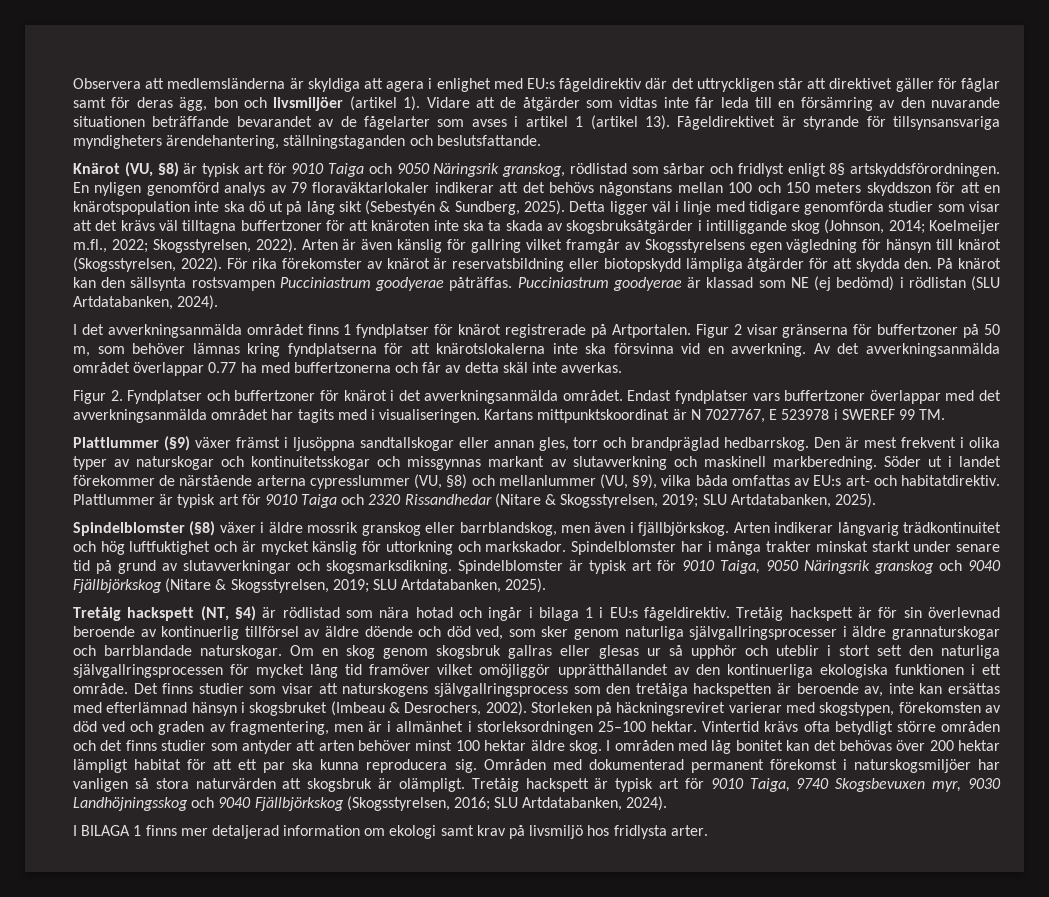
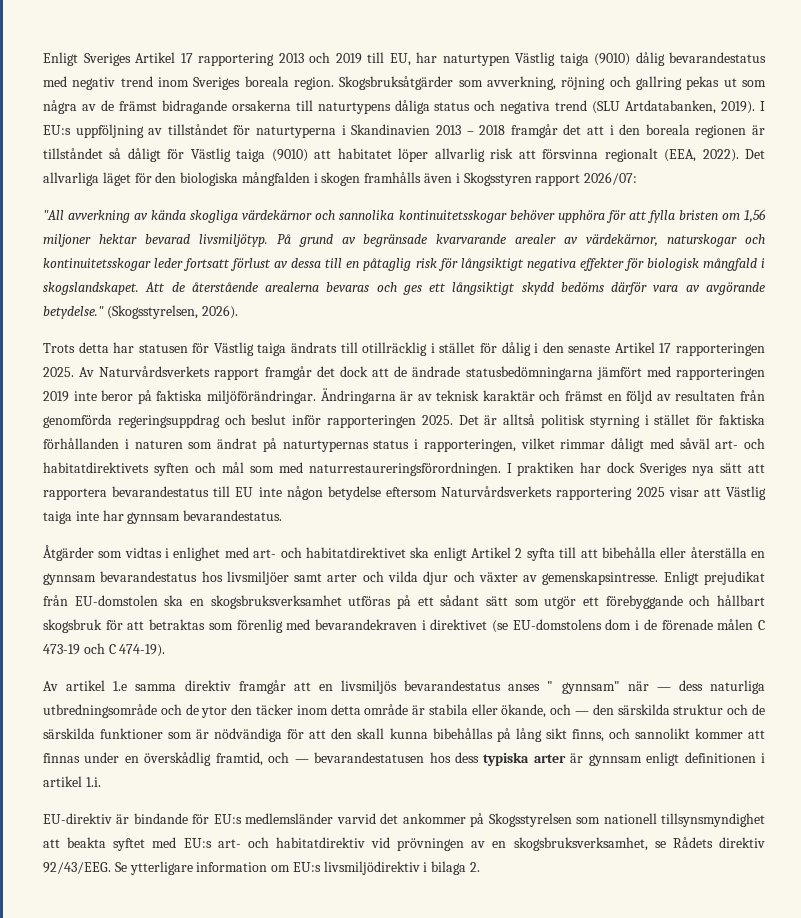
[73,78,1001,92] [73,96,1001,111] [73,115,1000,130] [73,135,541,149] [73,162,1000,177] [73,182,1000,196] [73,200,1000,215] [73,219,1000,234] [73,238,1001,253] [73,257,1002,272] [73,276,1001,291] [73,295,219,310] [73,324,1001,338] [73,343,1000,357] [73,362,623,376] [73,390,1002,404] [73,409,946,423] [73,436,1000,451] [73,456,1001,470] [73,474,1000,489] [73,493,876,508] [73,521,1001,536] [73,541,1000,555] [73,560,1001,574] [73,578,547,593] [73,606,1001,621] [73,626,1001,640] [73,645,1000,659] [73,664,1002,678] [73,683,1000,697] [73,701,1001,716] [73,721,1000,735] [73,740,1000,754] [73,759,1000,773] [73,778,1002,792] [73,796,668,811] [73,825,708,839] Observera att medlemsländerna är skyldiga att agera i enlighet med EU:s fågeldirektiv där det uttryckligen står att direktivet gäller för fåglar samt för deras ägg, bon och livsmiljöer (artikel 1). Vidare att de åtgärder som vidtas inte får leda till en försämring av den nuvarande situationen beträffande bevarandet av de fågelarter som avses i artikel 1 (artikel 13). Fågeldirektivet är styrande för tillsynsansvariga myndigheters ärendehantering, ställningstaganden och beslutsfattande. // Knärot (VU, §8) är typisk art för 9010 Taiga och 9050 Näringsrik granskog, rödlistad som sårbar och fridlyst enligt 8§ artskyddsförordningen. En nyligen genomförd analys av 79 floraväktarlokaler indikerar att det behövs någonstans mellan 100 och 150 meters skyddszon för att en knärotspopulation inte ska dö ut på lång sikt (Sebestyén & Sundberg, 2025). Detta ligger väl i linje med tidigare genomförda studier som visar att det krävs väl tilltagna buffertzoner för att knäroten inte ska ta skada av skogsbruksåtgärder i intilliggande skog (Johnson, 2014; Koelmeijer m.fl., 2022; Skogsstyrelsen, 2022). Arten är även känslig för gallring vilket framgår av Skogsstyrelsens egen vägledning för hänsyn till knärot (Skogsstyrelsen, 2022). För rika förekomster av knärot är reservatsbildning eller biotopskydd lämpliga åtgärder för att skydda den. På knärot kan den sällsynta rostsvampen Pucciniastrum goodyerae påträffas. Pucciniastrum goodyerae är klassad som NE (ej bedömd) i rödlistan (SLU Artdatabanken, 2024). // I det avverkningsanmälda området finns 1 fyndplatser för knärot registrerade på Artportalen. Figur 2 visar gränserna för buffertzoner på 50 m, som behöver lämnas kring fyndplatserna för att knärotslokalerna inte ska försvinna vid en avverkning. Av det avverkningsanmälda området överlappar 0.77 ha med buffertzonerna och får av detta skäl inte avverkas. // Figur 2. Fyndplatser och buffertzoner för knärot i det avverkningsanmälda området. Endast fyndplatser vars buffertzoner överlappar med det avverkningsanmälda området har tagits med i visualiseringen. Kartans mittpunktskoordinat är N 7027767, E 523978 i SWEREF 99 TM. // Plattlummer (§9) växer främst i ljusöppna sandtallskogar eller annan gles, torr och brandpräglad hedbarrskog. Den är mest frekvent i olika typer av naturskogar och kontinuitetsskogar och missgynnas markant av slutavverkning och maskinell markberedning. Söder ut i landet förekommer de närstående arterna cypresslummer (VU, §8) och mellanlummer (VU, §9), vilka båda omfattas av EU:s art- och habitatdirektiv. Plattlummer är typisk art för 9010 Taiga och 2320 Rissandhedar (Nitare & Skogsstyrelsen, 2019; SLU Artdatabanken, 2025). // Spindelblomster (§8) växer i äldre mossrik granskog eller barrblandskog, men även i fjällbjörkskog. Arten indikerar långvarig trädkontinuitet och hög luftfuktighet och är mycket känslig för uttorkning och markskador. Spindelblomster har i många trakter minskat starkt under senare tid på grund av slutavverkningar och skogsmarksdikning. Spindelblomster är typisk art för 9010 Taiga, 9050 Näringsrik granskog och 9040 Fjällbjörkskog (Nitare & Skogsstyrelsen, 2019; SLU Artdatabanken, 2025). // Tretåig hackspett (NT, §4) är rödlistad som nära hotad och ingår i bilaga 1 i EU:s fågeldirektiv. Tretåig hackspett är för sin överlevnad beroende av kontinuerlig tillförsel av äldre döende och död ved, som sker genom naturliga självgallringsprocesser i äldre grannaturskogar och barrblandade naturskogar. Om en skog genom skogsbruk gallras eller glesas ur så upphör och uteblir i stort sett den naturliga självgallringsprocessen för mycket lång tid framöver vilket omöjliggör upprätthållandet av den kontinuerliga ekologiska funktionen i ett område. Det finns studier som visar att naturskogens självgallringsprocess som den tretåiga hackspetten är beroende av, inte kan ersättas med efterlämnad hänsyn i skogsbruket (Imbeau & Desrochers, 2002). Storleken på häckningsreviret varierar med skogstypen, förekomsten av död ved och graden av fragmentering, men är i allmänhet i storleksordningen 25–100 hektar. Vintertid krävs ofta betydligt större områden och det finns studier som antyder att arten behöver minst 100 hektar äldre skog. I områden med låg bonitet kan det behövas över 200 hektar lämpligt habitat för att ett par ska kunna reproducera sig. Områden med dokumenterad permanent förekomst i naturskogsmiljöer har vanligen så stora naturvärden att skogsbruk är olämpligt. Tretåig hackspett är typisk art för 9010 Taiga, 9740 Skogsbevuxen myr, 9030 Landhöjningsskog och 9040 Fjällbjörkskog (Skogsstyrelsen, 2016; SLU Artdatabanken, 2024). // I BILAGA 1 finns mer detaljerad information om ekologi samt krav på livsmiljö hos fridlysta arter. -> [43,52,766,66] [43,76,767,90] [43,100,765,114] [43,124,765,138] [43,148,766,162] [43,172,638,186] [43,209,766,223] [43,234,765,247] [43,258,765,271] [43,282,765,295] [43,305,238,319] [43,342,765,356] [43,366,765,380] [43,388,766,404] [43,414,765,428] [43,438,765,452] [43,462,766,476] [43,486,767,500] [43,510,283,524] [43,545,765,561] [43,571,765,585] [43,595,765,609] [43,619,766,633] [43,643,166,657] [43,680,765,694] [43,704,765,718] [43,728,765,742] [43,752,765,766] [43,776,101,787] [43,813,765,827] [43,837,765,851] [43,861,481,875] Enligt Sveriges Artikel 17 rapportering 2013 och 2019 till EU, har naturtypen Västlig taiga (9010) dålig bevarandestatus med negativ trend inom Sveriges boreala region. Skogsbruksåtgärder som avverkning, röjning och gallring pekas ut som några av de främst bidragande orsakerna till naturtypens dåliga status och negativa trend (SLU Artdatabanken, 2019). I EU:s uppföljning av tillståndet för naturtyperna i Skandinavien 2013 – 2018 framgår det att i den boreala regionen är tillståndet så dåligt för Västlig taiga (9010) att habitatet löper allvarlig risk att försvinna regionalt (EEA, 2022). Det allvarliga läget för den biologiska mångfalden i skogen framhålls även i Skogsstyren rapport 2026/07: // "All avverkning av kända skogliga värdekärnor och sannolika kontinuitetsskogar behöver upphöra för att fylla bristen om 1,56 miljoner hektar bevarad livsmiljötyp. På grund av begränsade kvarvarande arealer av värdekärnor, naturskogar och kontinuitetsskogar leder fortsatt förlust av dessa till en påtaglig risk för långsiktigt negativa effekter för biologisk mångfald i skogslandskapet. Att de återstående arealerna bevaras och ges ett långsiktigt skydd bedöms därför vara av avgörande betydelse." (Skogsstyrelsen, 2026). // Trots detta har statusen för Västlig taiga ändrats till otillräcklig i stället för dålig i den senaste Artikel 17 rapporteringen 2025. Av Naturvårdsverkets rapport framgår det dock att de ändrade statusbedömningarna jämfört med rapporteringen 2019 inte beror på faktiska miljöförändringar. Ändringarna är av teknisk karaktär och främst en följd av resultaten från genomförda regeringsuppdrag och beslut inför rapporteringen 2025. Det är alltså politisk styrning i stället för faktiska förhållanden i naturen som ändrat på naturtypernas status i rapporteringen, vilket rimmar dåligt med såväl art- och habitatdirektivets syften och mål som med naturrestaureringsförordningen. I praktiken har dock Sveriges nya sätt att rapportera bevarandestatus till EU inte någon betydelse eftersom Naturvårdsverkets rapportering 2025 visar att Västlig taiga inte har gynnsam bevarandestatus. // Åtgärder som vidtas i enlighet med art- och habitatdirektivet ska enligt Artikel 2 syfta till att bibehålla eller återställa en gynnsam bevarandestatus hos livsmiljöer samt arter och vilda djur och växter av gemenskapsintresse. Enligt prejudikat från EU-domstolen ska en skogsbruksverksamhet utföras på ett sådant sätt som utgör ett förebyggande och hållbart skogsbruk för att betraktas som förenlig med bevarandekraven i direktivet (se EU-domstolens dom i de förenade målen C 473-19 och C 474-19). // Av artikel 1.e samma direktiv framgår att en livsmiljös bevarandestatus anses " gynnsam" när — dess naturliga utbredningsområde och de ytor den täcker inom detta område är stabila eller ökande, och — den särskilda struktur och de särskilda funktioner som är nödvändiga för att den skall kunna bibehållas på lång sikt finns, och sannolikt kommer att finnas under en överskådlig framtid, och — bevarandestatusen hos dess typiska arter är gynnsam enligt definitionen i artikel 1.i. // EU-direktiv är bindande för EU:s medlemsländer varvid det ankommer på Skogsstyrelsen som nationell tillsynsmyndighet att beakta syftet med EU:s art- och habitatdirektiv vid prövningen av en skogsbruksverksamhet, se Rådets direktiv 92/43/EEG. Se ytterligare information om EU:s livsmiljödirektiv i bilaga 2.

